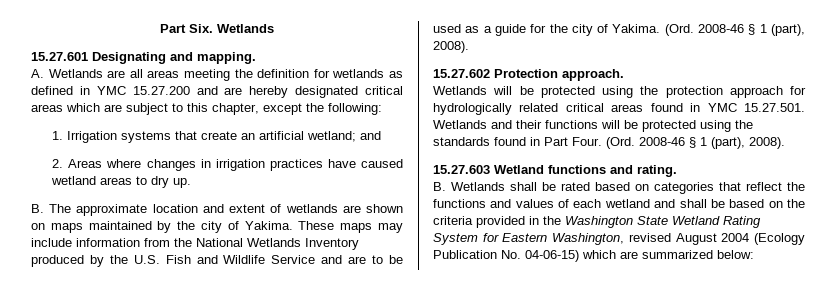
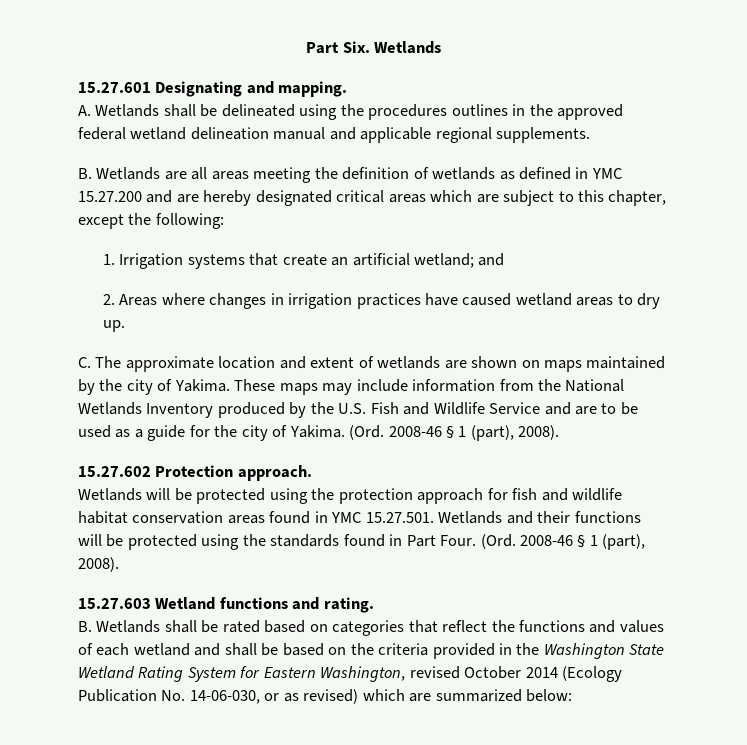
(103, 73) none -> [163,104,624,120] [78,127,591,143] [78,167,161,180] shall be delineated using the procedures outlines in the approved federal wetland delineation manual and applicable regional supplements. // B. Wetlands
[313,69,330,78] for -> [413,167,429,179] of
[31,204,44,213] B. -> [78,357,91,368] C.
[433,103,604,115] hydrologically related critical -> [512,488,623,501] [78,511,224,524] fish and wildlife habitat conservation
[675,233,750,245] August 2004 -> [464,666,558,679] October 2014
[525,250,579,262] 04-06-15) -> [189,689,359,704] 14-06-030, or as revised)

